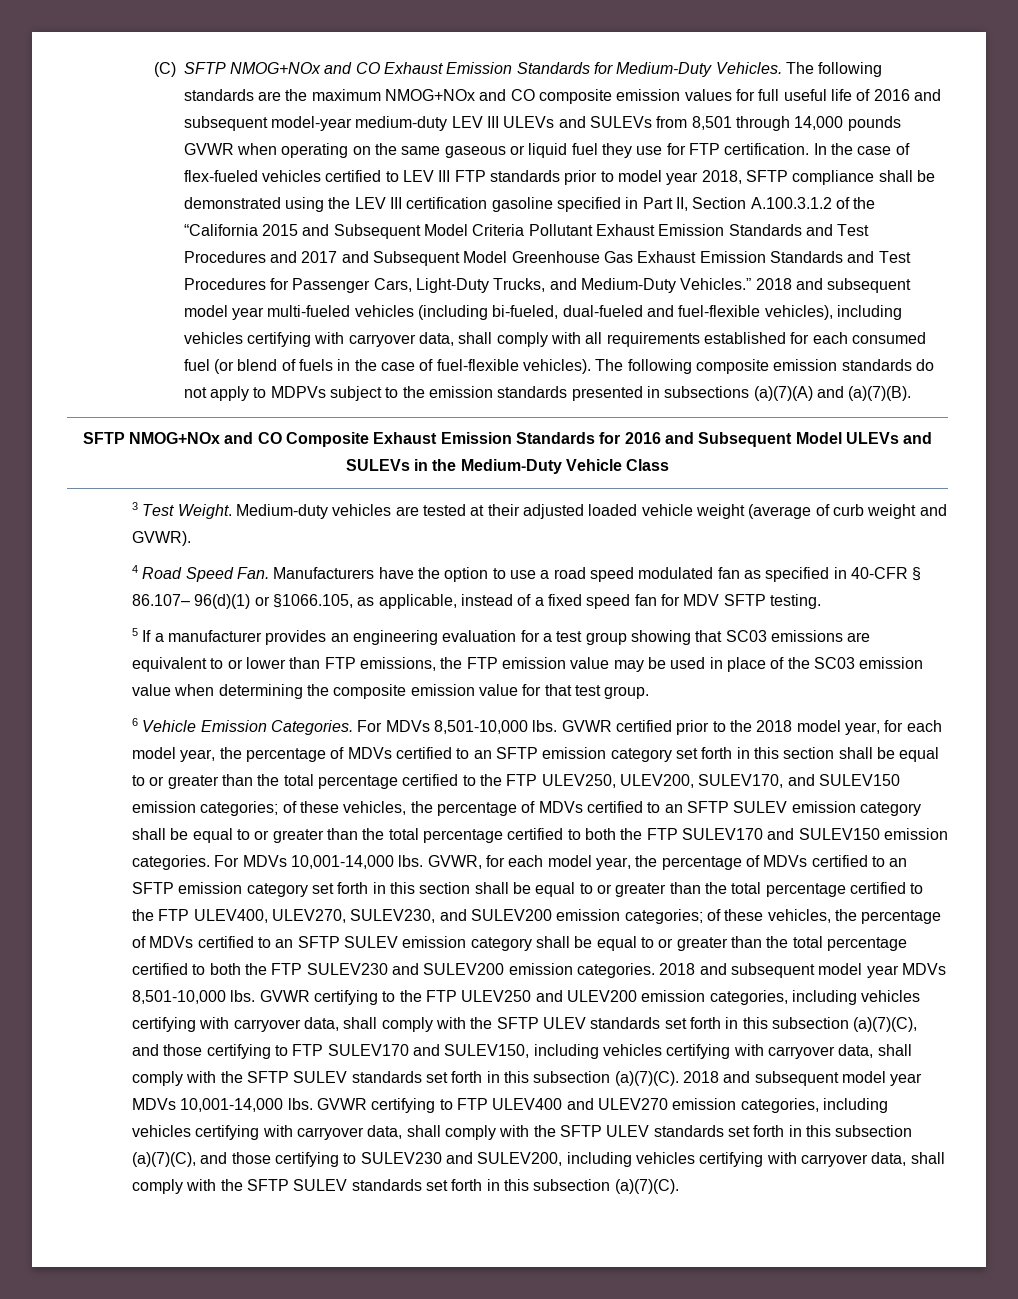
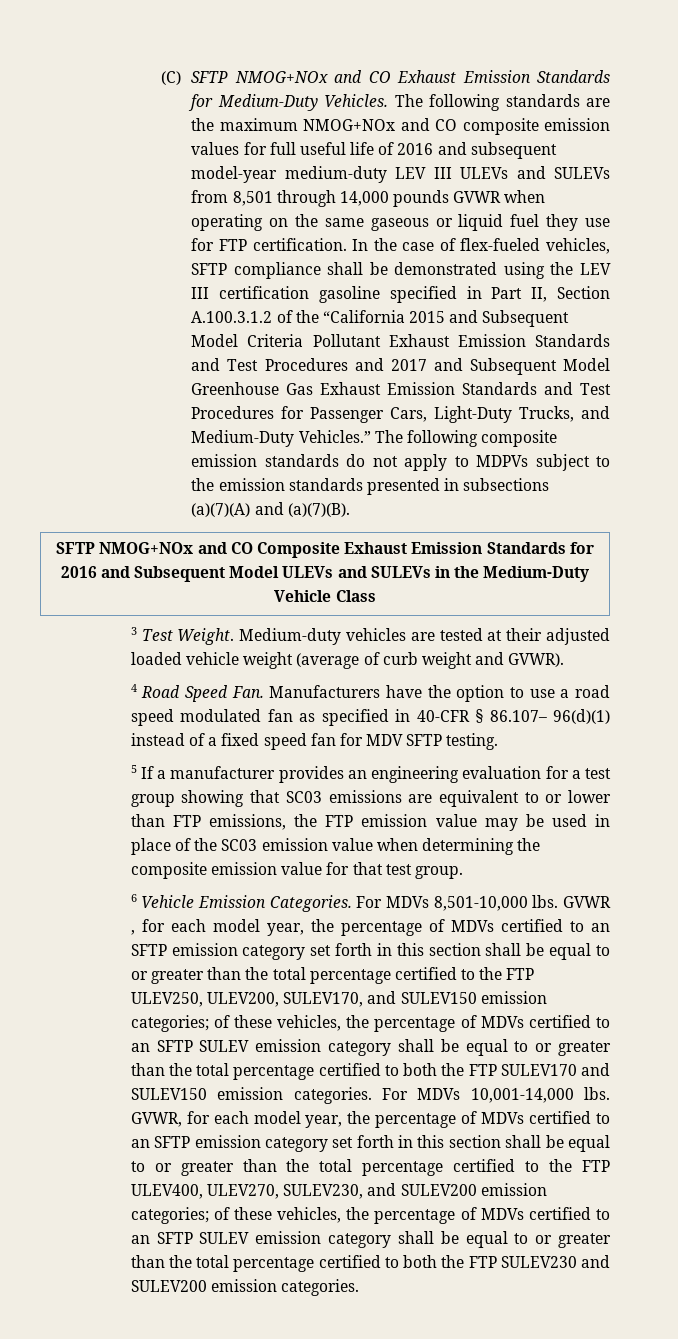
[262,170,742,185] vehicles certified to LEV III FTP standards prior to model year 2018, -> [546,238,610,254] vehicles,
[755,278,912,293] [183,305,903,320] [183,332,926,347] [183,359,592,374] 2018 and subsequent model year multi-fueled vehicles (including bi-fueled, dual-fueled and fuel-flexible vehicles), including vehicles certifying with carryover data, shall comply with all requirements established for each consumed fuel (or blend of fuels in the case of fuel-flexible vehicles). -> (371, 436) none
[254,594,457,609] or §1066.105, as applicable, -> (610, 716) none
[615,720,880,735] certified prior to the 2018 model year, -> [130,930,135,935] ,
[659,963,946,978] [132,990,921,1005] [132,1017,918,1032] [132,1044,912,1059] [132,1071,923,1086] [132,1098,888,1113] [132,1125,913,1140] [132,1152,945,1167] [132,1179,679,1194] 2018 and subsequent model year MDVs 8,501-10,000 lbs. GVWR certifying to the FTP ULEV250 and ULEV200 emission categories, including vehicles certifying with carryover data, shall comply with the SFTP ULEV standards set forth in this subsection (a)(7)(C), and those certifying to FTP SULEV170 and SULEV150, including vehicles certifying with carryover data, shall comply with the SFTP SULEV standards set forth in this subsection (a)(7)(C). 2018 and subsequent model year MDVs 10,001-14,000 lbs. GVWR certifying to FTP ULEV400 and ULEV270 emission categories, including vehicles certifying with carryover data, shall comply with the SFTP ULEV standards set forth in this subsection (a)(7)(C), and those certifying to SULEV230 and SULEV200, including vehicles certifying with carryover data, shall comply with the SFTP SULEV standards set forth in this subsection (a)(7)(C). -> (360, 1287) none

